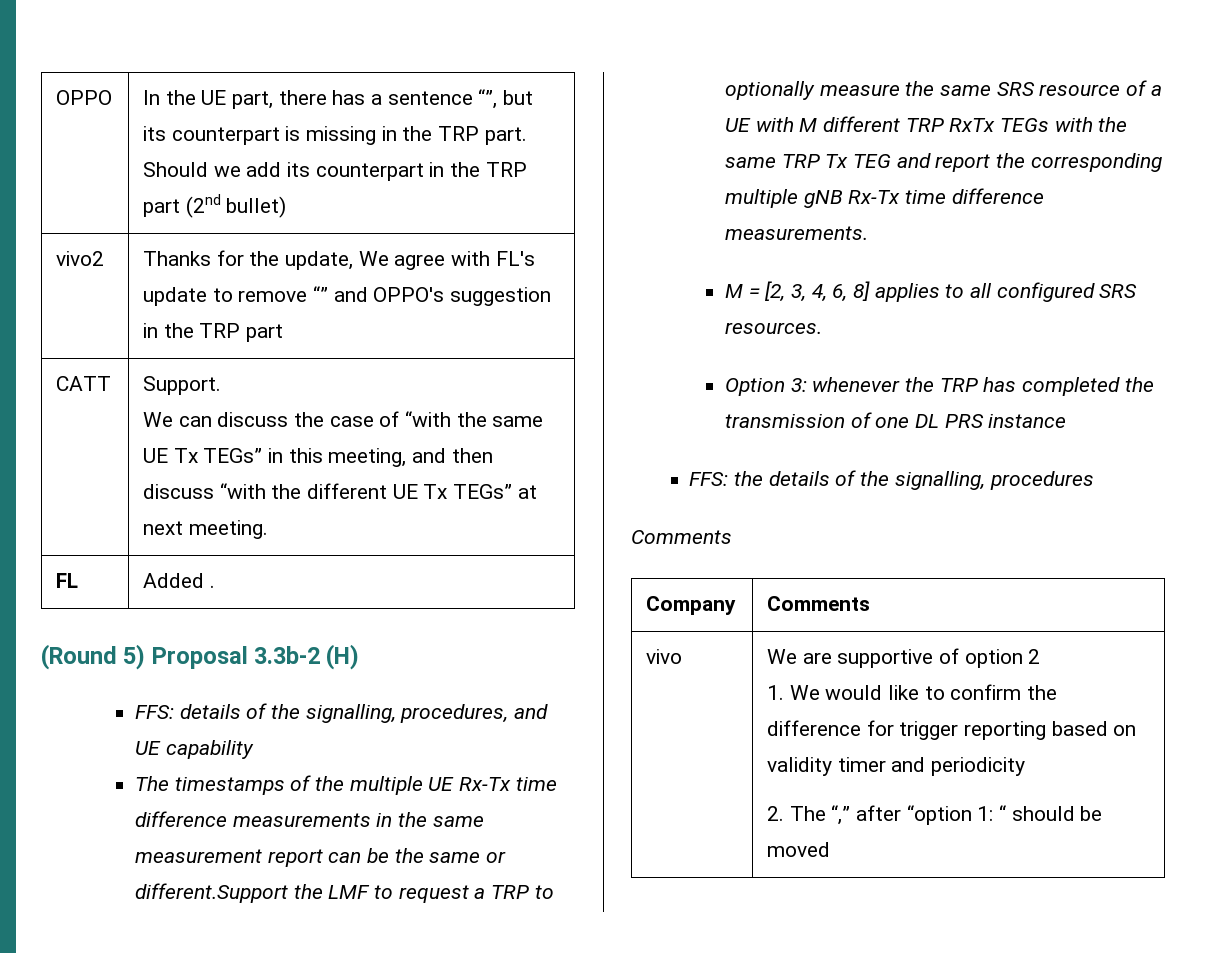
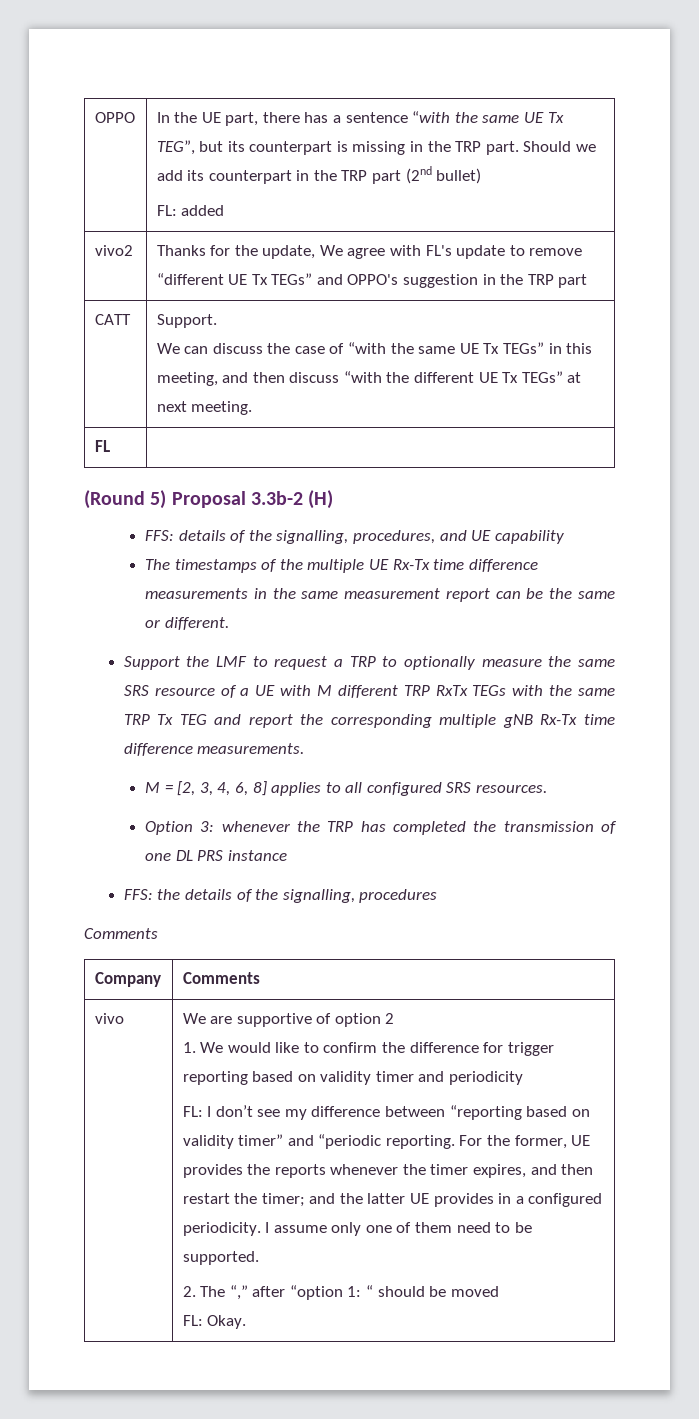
[478,89,498,109] “”, -> [412,111,564,123] [156,140,195,155] “with the same UE Tx TEG”,
(287, 207) none -> [156,205,225,216] // FL: added
[313,286,329,302] “” -> [156,273,313,285] “different UE Tx TEGs”
[143,573,215,588] Added . -> (110, 446) none
[134,883,288,903] different.Support -> [164,617,229,630] [123,656,180,670] different. // Support
(1026, 766) none -> [182,1105,590,1120] [182,1134,591,1149] [182,1164,594,1178] [182,1193,603,1207] [182,1222,532,1236] [182,1251,259,1265] // FL: I don’t see my difference between “reporting based on validity timer” and “periodic reporting. For the former, UE provides the reports whenever the timer expires, and then restart the timer; and the latter UE provides in a configured periodicity. I assume only one of them need to be supported.
(831, 849) none -> [182,1315,247,1329] // FL: Okay.

